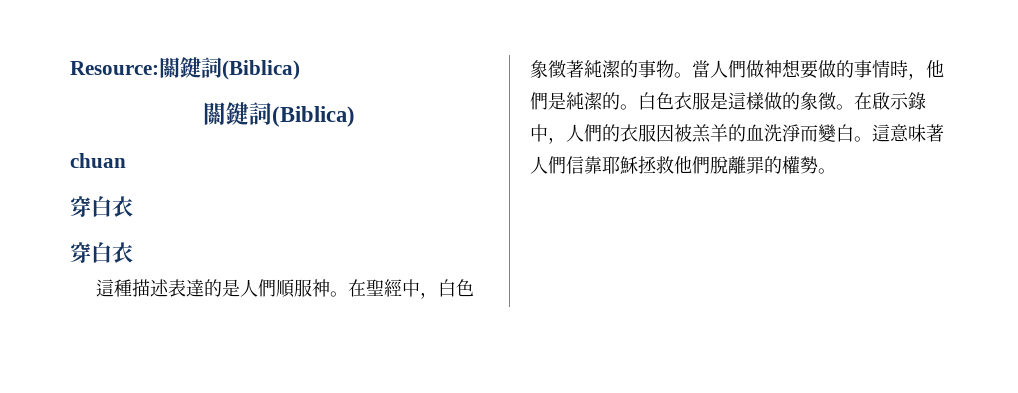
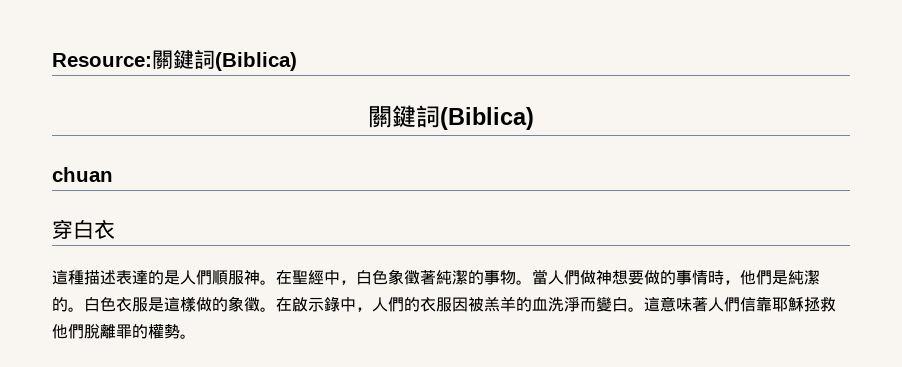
[70,242,133,263] // 穿白衣 -> (115, 229) none

